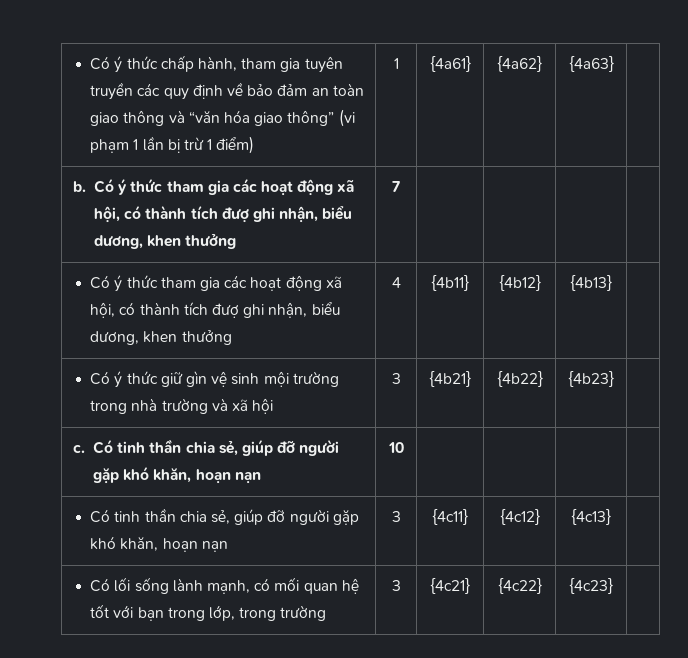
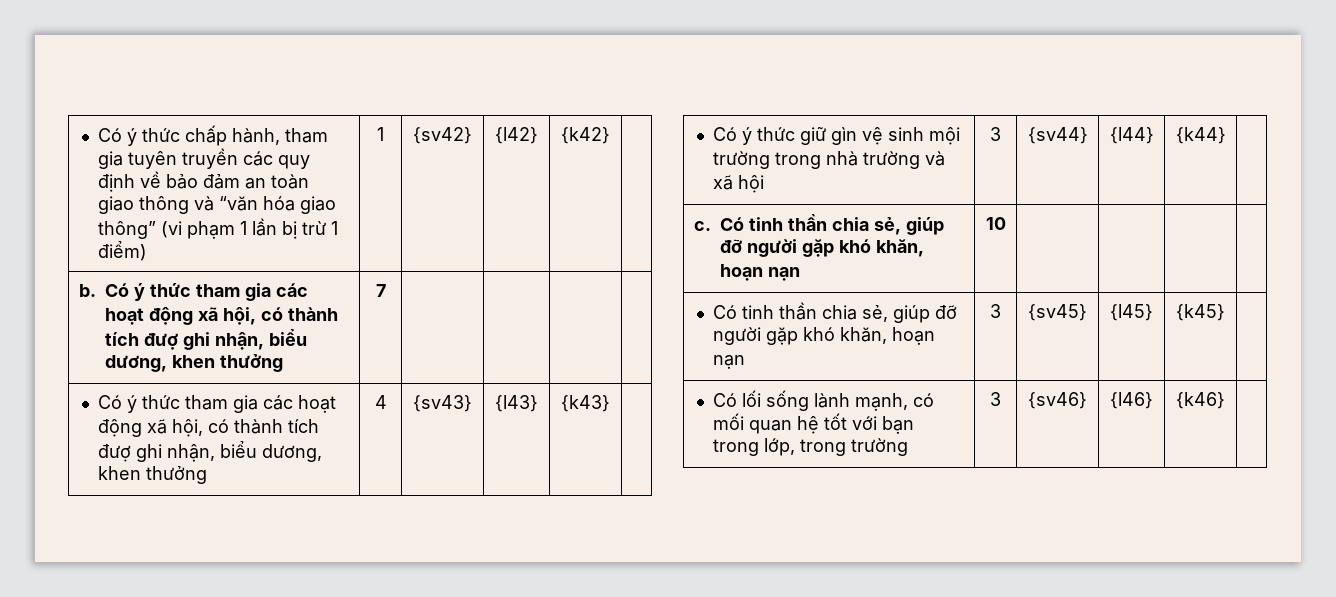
[429,56,471,72] [497,56,542,72] [568,56,614,72] {4a61} | {4a62} | {4a63} -> [413,127,472,144] [495,127,538,144] [561,127,610,144] {sv42} | {l42} | {k42}
[431,275,469,291] [498,275,541,291] [570,275,612,291] {4b11} | {4b12} | {4b13} -> [413,395,472,412] [495,395,538,412] [561,395,610,412] {sv43} | {l43} | {k43}
[429,371,471,387] [496,371,543,387] [568,371,614,387] {4b21} | {4b22} | {4b23} -> [1027,127,1088,144] [1109,127,1154,144] [1175,127,1226,144] {sv44} | {l44} | {k44}
[432,509,468,525] [499,509,540,525] [571,509,611,525] {4c11} | {4c12} | {4c13} -> [1028,304,1087,321] [1110,304,1153,321] [1176,304,1225,321] {sv45} | {l45} | {k45}
[430,578,470,594] [497,578,542,594] [569,578,613,594] {4c21} | {4c22} | {4c23} -> [1028,392,1087,409] [1110,392,1153,409] [1176,392,1225,409] {sv46} | {l46} | {k46}

